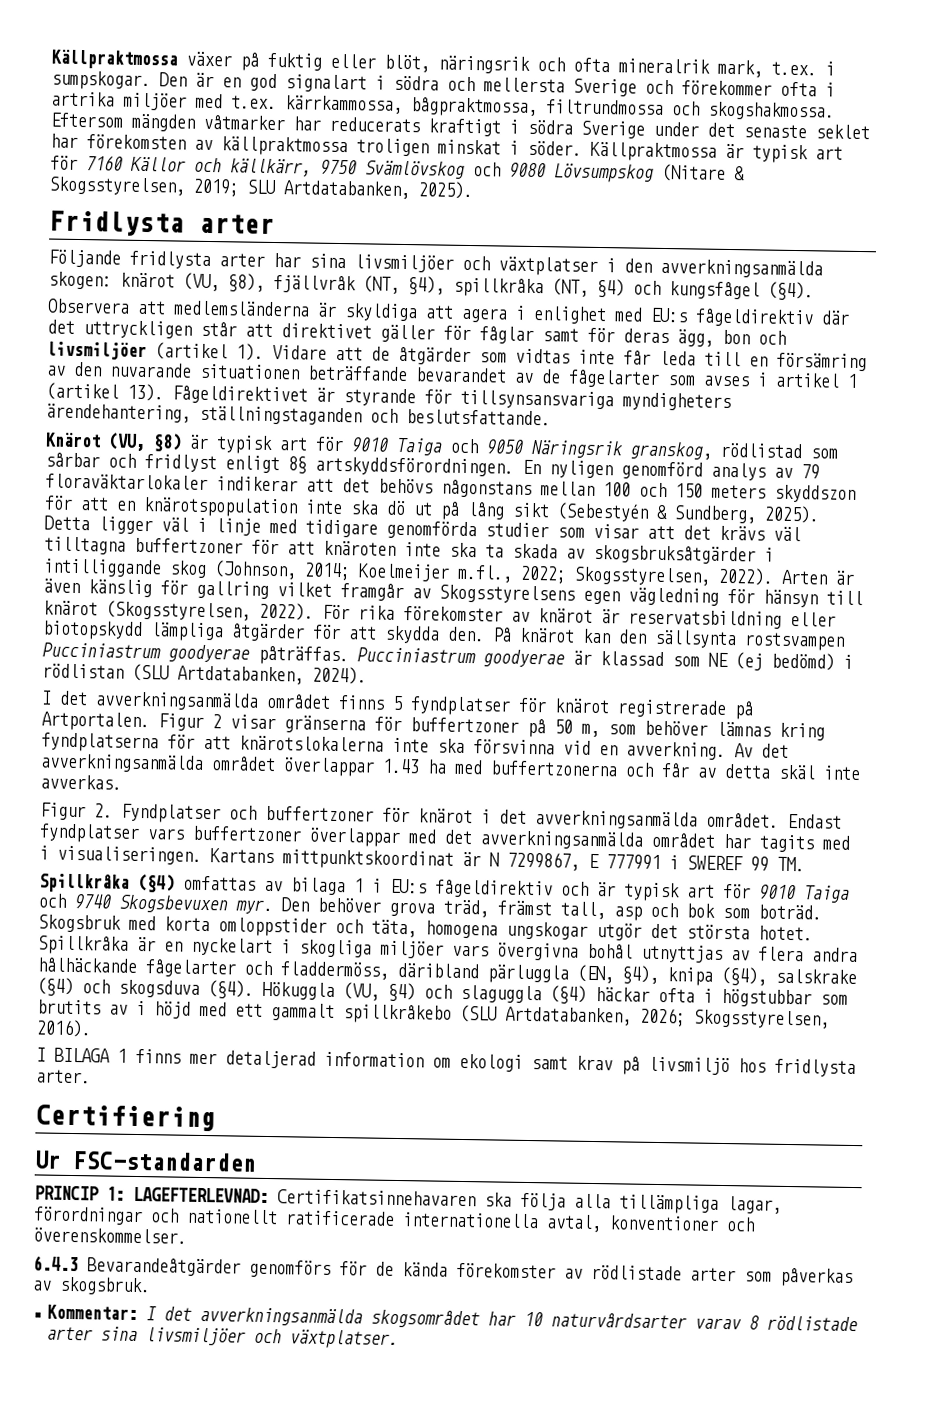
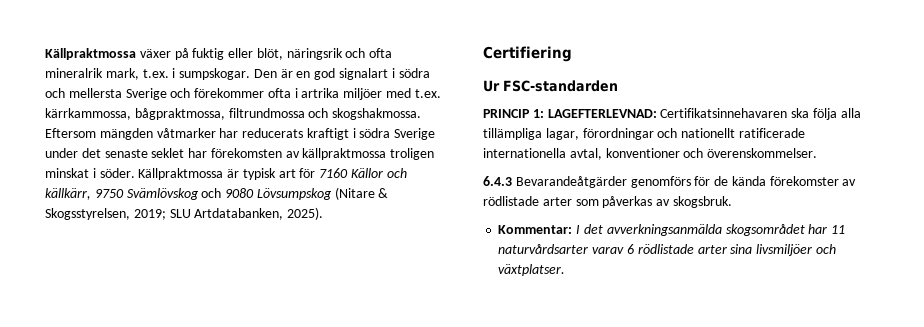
[49,210,275,237] [48,249,823,279] [48,271,814,301] [47,298,850,328] [47,319,786,347] [47,341,867,372] [46,361,858,388] [46,382,731,412] [46,403,551,426] [45,432,838,460] [45,452,820,481] [45,473,856,503] [44,495,820,524] [44,515,801,542] [44,536,774,565] [43,558,855,586] [43,578,863,608] [43,600,836,629] [42,620,845,651] [42,642,853,671] [42,663,367,685] [41,690,754,720] [41,711,825,741] [41,732,789,760] [40,753,861,781] [40,774,122,790] [40,802,842,830] [39,823,851,853] [39,845,805,872] [39,873,850,903] [38,893,822,921] [38,914,813,941] [38,935,858,963] [37,957,857,986] [37,977,848,1008] [37,999,830,1029] [36,1019,92,1038] [36,1047,856,1078] [36,1069,91,1084] // Fridlysta arter // Följande fridlysta arter har sina livsmiljöer och växtplatser i den avverkningsanmälda skogen: knärot (VU, §8), fjällvråk (NT, §4), spillkråka (NT, §4) och kungsfågel (§4). // Observera att medlemsländerna är skyldiga att agera i enlighet med EU:s fågeldirektiv där det uttryckligen står att direktivet gäller för fåglar samt för deras ägg, bon och livsmiljöer (artikel 1). Vidare att de åtgärder som vidtas inte får leda till en försämring av den nuvarande situationen beträffande bevarandet av de fågelarter som avses i artikel 1 (artikel 13). Fågeldirektivet är styrande för tillsynsansvariga myndigheters ärendehantering, ställningstaganden och beslutsfattande. // Knärot (VU, §8) är typisk art för 9010 Taiga och 9050 Näringsrik granskog, rödlistad som sårbar och fridlyst enligt 8§ artskyddsförordningen. En nyligen genomförd analys av 79 floraväktarlokaler indikerar att det behövs någonstans mellan 100 och 150 meters skyddszon för att en knärotspopulation inte ska dö ut på lång sikt (Sebestyén & Sundberg, 2025). Detta ligger väl i linje med tidigare genomförda studier som visar att det krävs väl tilltagna buffertzoner för att knäroten inte ska ta skada av skogsbruksåtgärder i intilliggande skog (Johnson, 2014; Koelmeijer m.fl., 2022; Skogsstyrelsen, 2022). Arten är även känslig för gallring vilket framgår av Skogsstyrelsens egen vägledning för hänsyn till knärot (Skogsstyrelsen, 2022). För rika förekomster av knärot är reservatsbildning eller biotopskydd lämpliga åtgärder för att skydda den. På knärot kan den sällsynta rostsvampen Pucciniastrum goodyerae påträffas. Pucciniastrum goodyerae är klassad som NE (ej bedömd) i rödlistan (SLU Artdatabanken, 2024). // I det avverkningsanmälda området finns 5 fyndplatser för knärot registrerade på Artportalen. Figur 2 visar gränserna för buffertzoner på 50 m, som behöver lämnas kring fyndplatserna för att knärotslokalerna inte ska försvinna vid en avverkning. Av det avverkningsanmälda området överlappar 1.43 ha med buffertzonerna och får av detta skäl inte avverkas. // Figur 2. Fyndplatser och buffertzoner för knärot i det avverkningsanmälda området. Endast fyndplatser vars buffertzoner överlappar med det avverkningsanmälda området har tagits med i visualiseringen. Kartans mittpunktskoordinat är N 7299867, E 777991 i SWEREF 99 TM. // Spillkråka (§4) omfattas av bilaga 1 i EU:s fågeldirektiv och är typisk art för 9010 Taiga och 9740 Skogsbevuxen myr. Den behöver grova träd, främst tall, asp och bok som boträd. Skogsbruk med korta omloppstider och täta, homogena ungskogar utgör det största hotet. Spillkråka är en nyckelart i skogliga miljöer vars övergivna bohål utnyttjas av flera andra hålhäckande fågelarter och fladdermöss, däribland pärluggla (EN, §4), knipa (§4), salskrake (§4) och skogsduva (§4). Hökuggla (VU, §4) och slaguggla (§4) häckar ofta i högstubbar som brutits av i höjd med ett gammalt spillkråkebo (SLU Artdatabanken, 2026; Skogsstyrelsen, 2016). // I BILAGA 1 finns mer detaljerad information om ekologi samt krav på livsmiljö hos fridlysta arter. -> (324, 213) none
[524,1311,544,1327] 10 -> [831,225,846,234] 11
[749,1315,760,1330] 8 -> [626,244,634,254] 6

